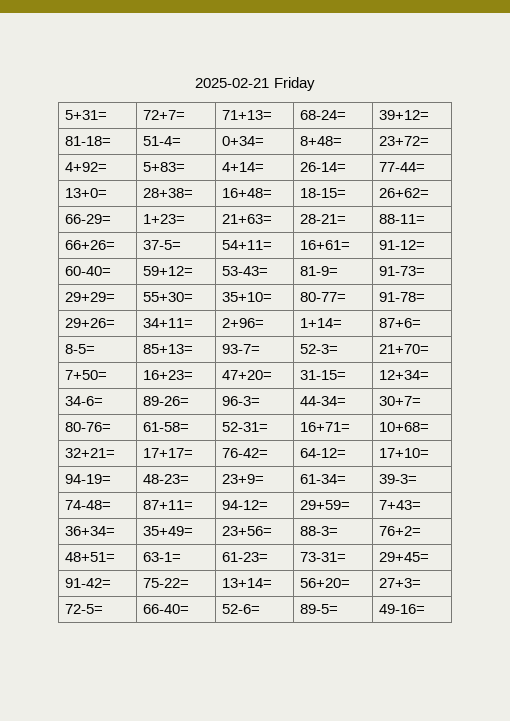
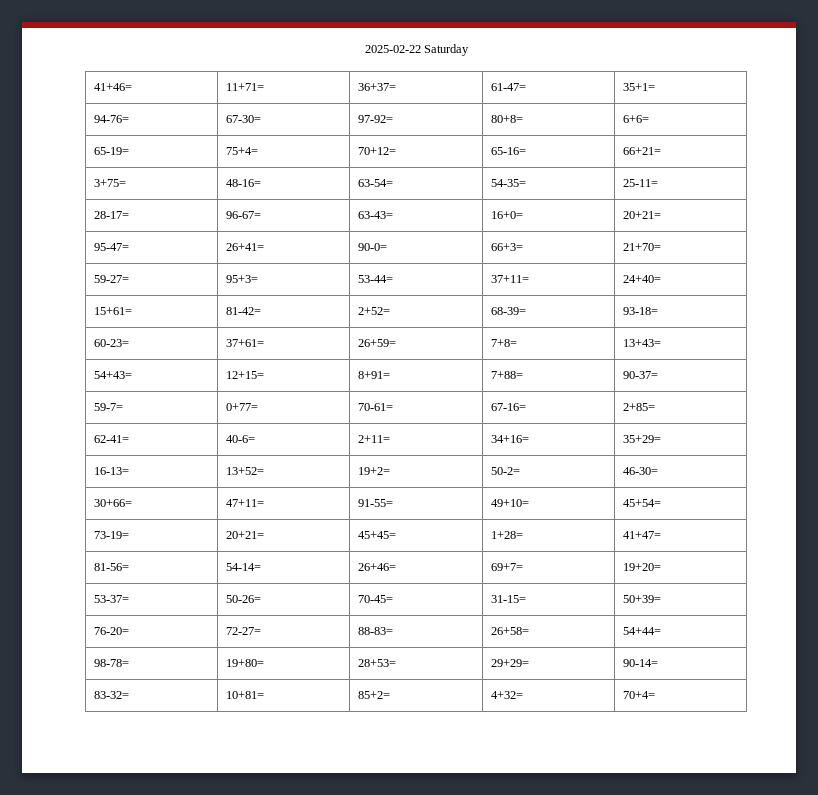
[195,77,315,91] [64,110,107,120] [142,110,185,120] [221,110,272,120] [299,110,346,120] [378,110,429,120] [64,136,111,146] [142,136,181,146] [221,136,264,146] [299,136,342,146] [378,136,429,146] [64,162,107,172] [142,162,185,172] [221,162,264,172] [299,162,346,172] [378,162,425,172] [64,188,107,198] [142,188,193,198] [221,188,272,198] [299,188,346,198] [378,188,429,198] [64,214,111,224] [142,214,185,224] [221,214,272,224] [299,214,346,224] [378,214,425,224] [64,240,115,250] [142,240,181,250] [221,240,272,250] [299,240,350,250] [378,240,425,250] [64,266,111,276] [142,266,193,276] [221,266,268,276] [299,266,338,276] [378,266,425,276] [64,292,115,302] [142,292,193,302] [221,292,272,302] [299,292,346,302] [378,292,425,302] [64,318,115,328] [142,318,193,328] [221,318,264,328] [299,318,342,328] [378,318,421,328] [64,344,95,354] [142,344,193,354] [221,344,260,354] [299,344,338,354] [378,344,429,354] [64,370,107,380] [142,370,193,380] [221,370,272,380] [299,370,346,380] [378,370,429,380] [64,396,103,406] [142,396,189,406] [221,396,260,406] [299,396,346,406] [378,396,421,406] [64,422,111,432] [142,422,189,432] [221,422,268,432] [299,422,350,432] [378,422,429,432] [64,448,115,458] [142,448,193,458] [221,448,268,458] [299,448,346,458] [378,448,429,458] [64,474,111,484] [142,474,189,484] [221,474,264,484] [299,474,346,484] [378,474,417,484] [64,500,111,510] [142,500,193,510] [221,500,268,510] [299,500,350,510] [378,500,421,510] [64,526,115,536] [142,526,193,536] [221,526,272,536] [299,526,338,536] [378,526,421,536] [64,552,115,562] [142,552,181,562] [221,552,268,562] [299,552,346,562] [378,552,429,562] [64,578,111,588] [142,578,189,588] [221,578,272,588] [299,578,350,588] [378,578,421,588] [64,604,103,614] [142,604,189,614] [221,604,260,614] [299,604,338,614] [378,604,425,614] 2025-02-21 Friday // 5+31= | 72+7= | 71+13= | 68-24= | 39+12= // 81-18= | 51-4= | 0+34= | 8+48= | 23+72= // 4+92= | 5+83= | 4+14= | 26-14= | 77-44= // 13+0= | 28+38= | 16+48= | 18-15= | 26+62= // 66-29= | 1+23= | 21+63= | 28-21= | 88-11= // 66+26= | 37-5= | 54+11= | 16+61= | 91-12= // 60-40= | 59+12= | 53-43= | 81-9= | 91-73= // 29+29= | 55+30= | 35+10= | 80-77= | 91-78= // 29+26= | 34+11= | 2+96= | 1+14= | 87+6= // 8-5= | 85+13= | 93-7= | 52-3= | 21+70= // 7+50= | 16+23= | 47+20= | 31-15= | 12+34= // 34-6= | 89-26= | 96-3= | 44-34= | 30+7= // 80-76= | 61-58= | 52-31= | 16+71= | 10+68= // 32+21= | 17+17= | 76-42= | 64-12= | 17+10= // 94-19= | 48-23= | 23+9= | 61-34= | 39-3= // 74-48= | 87+11= | 94-12= | 29+59= | 7+43= // 36+34= | 35+49= | 23+56= | 88-3= | 76+2= // 48+51= | 63-1= | 61-23= | 73-31= | 29+45= // 91-42= | 75-22= | 13+14= | 56+20= | 27+3= // 72-5= | 66-40= | 52-6= | 89-5= | 49-16= -> [364,44,470,56] [93,83,132,91] [225,83,264,91] [357,83,396,91] [490,83,526,91] [622,83,655,91] [93,115,129,123] [225,115,261,123] [357,115,393,123] [490,115,523,123] [622,115,649,123] [93,147,129,155] [225,147,258,155] [357,147,396,155] [490,147,526,155] [622,147,661,155] [93,179,126,187] [225,179,261,187] [357,179,393,187] [490,179,526,187] [622,179,658,187] [93,211,129,219] [225,211,261,219] [357,211,393,219] [490,211,523,219] [622,211,661,219] [93,243,129,251] [225,243,264,251] [357,243,387,251] [490,243,523,251] [622,243,661,251] [93,275,129,283] [225,275,258,283] [357,275,393,283] [490,275,529,283] [622,275,661,283] [93,307,132,315] [225,307,261,315] [357,307,390,315] [490,307,526,315] [622,307,658,315] [93,339,129,347] [225,339,264,347] [357,339,396,347] [490,339,517,347] [622,339,661,347] [93,371,132,379] [225,371,264,379] [357,371,390,379] [490,371,523,379] [622,371,658,379] [93,403,123,411] [225,403,258,411] [357,403,393,411] [490,403,526,411] [622,403,655,411] [93,435,129,443] [225,435,255,443] [357,435,390,443] [490,435,529,443] [622,435,661,443] [93,467,129,475] [225,467,264,475] [357,467,390,475] [490,467,520,475] [622,467,658,475] [93,499,132,507] [225,499,264,507] [357,499,393,507] [490,499,529,507] [622,499,661,507] [93,531,129,539] [225,531,264,539] [357,531,396,539] [490,531,523,539] [622,531,661,539] [93,563,129,571] [225,563,261,571] [357,563,396,571] [490,563,523,571] [622,563,661,571] [93,595,129,603] [225,595,261,603] [357,595,393,603] [490,595,526,603] [622,595,661,603] [93,627,129,635] [225,627,261,635] [357,627,393,635] [490,627,529,635] [622,627,661,635] [93,659,129,667] [225,659,264,667] [357,659,396,667] [490,659,529,667] [622,659,658,667] [93,691,129,699] [225,691,264,699] [357,691,390,699] [490,691,523,699] [622,691,655,699] 2025-02-22 Saturday // 41+46= | 11+71= | 36+37= | 61-47= | 35+1= // 94-76= | 67-30= | 97-92= | 80+8= | 6+6= // 65-19= | 75+4= | 70+12= | 65-16= | 66+21= // 3+75= | 48-16= | 63-54= | 54-35= | 25-11= // 28-17= | 96-67= | 63-43= | 16+0= | 20+21= // 95-47= | 26+41= | 90-0= | 66+3= | 21+70= // 59-27= | 95+3= | 53-44= | 37+11= | 24+40= // 15+61= | 81-42= | 2+52= | 68-39= | 93-18= // 60-23= | 37+61= | 26+59= | 7+8= | 13+43= // 54+43= | 12+15= | 8+91= | 7+88= | 90-37= // 59-7= | 0+77= | 70-61= | 67-16= | 2+85= // 62-41= | 40-6= | 2+11= | 34+16= | 35+29= // 16-13= | 13+52= | 19+2= | 50-2= | 46-30= // 30+66= | 47+11= | 91-55= | 49+10= | 45+54= // 73-19= | 20+21= | 45+45= | 1+28= | 41+47= // 81-56= | 54-14= | 26+46= | 69+7= | 19+20= // 53-37= | 50-26= | 70-45= | 31-15= | 50+39= // 76-20= | 72-27= | 88-83= | 26+58= | 54+44= // 98-78= | 19+80= | 28+53= | 29+29= | 90-14= // 83-32= | 10+81= | 85+2= | 4+32= | 70+4=

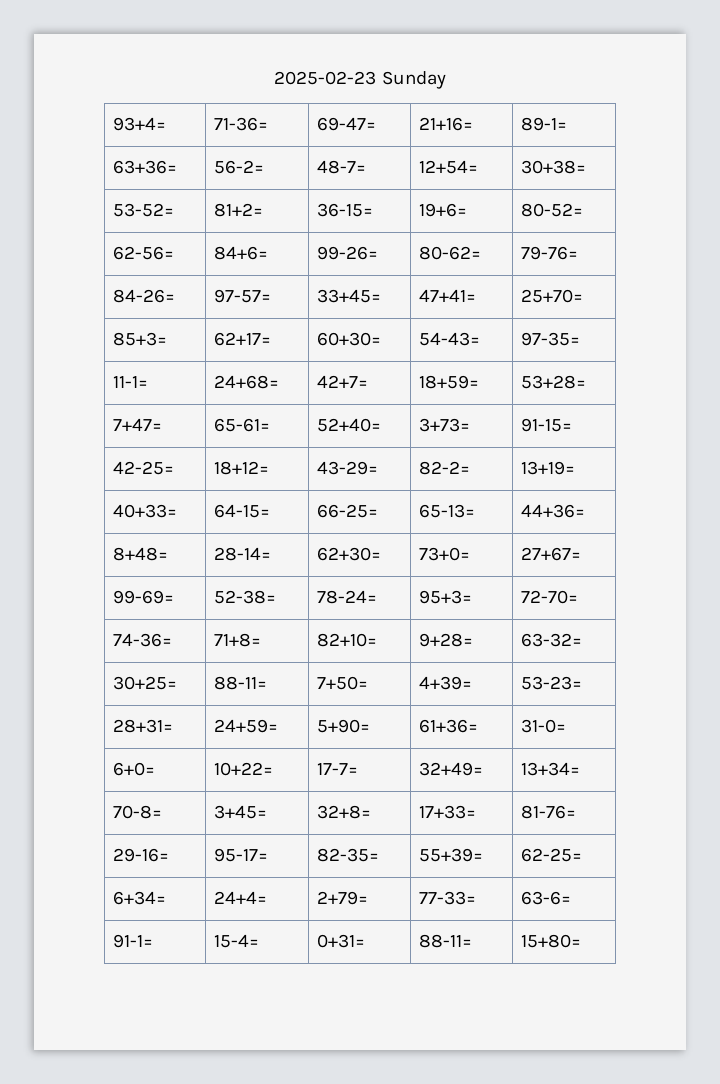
[364,44,470,56] [93,83,132,91] [225,83,264,91] [357,83,396,91] [490,83,526,91] [622,83,655,91] [93,115,129,123] [225,115,261,123] [357,115,393,123] [490,115,523,123] [622,115,649,123] [93,147,129,155] [225,147,258,155] [357,147,396,155] [490,147,526,155] [622,147,661,155] [93,179,126,187] [225,179,261,187] [357,179,393,187] [490,179,526,187] [622,179,658,187] [93,211,129,219] [225,211,261,219] [357,211,393,219] [490,211,523,219] [622,211,661,219] [93,243,129,251] [225,243,264,251] [357,243,387,251] [490,243,523,251] [622,243,661,251] [93,275,129,283] [225,275,258,283] [357,275,393,283] [490,275,529,283] [622,275,661,283] [93,307,132,315] [225,307,261,315] [357,307,390,315] [490,307,526,315] [622,307,658,315] [93,339,129,347] [225,339,264,347] [357,339,396,347] [490,339,517,347] [622,339,661,347] [93,371,132,379] [225,371,264,379] [357,371,390,379] [490,371,523,379] [622,371,658,379] [93,403,123,411] [225,403,258,411] [357,403,393,411] [490,403,526,411] [622,403,655,411] [93,435,129,443] [225,435,255,443] [357,435,390,443] [490,435,529,443] [622,435,661,443] [93,467,129,475] [225,467,264,475] [357,467,390,475] [490,467,520,475] [622,467,658,475] [93,499,132,507] [225,499,264,507] [357,499,393,507] [490,499,529,507] [622,499,661,507] [93,531,129,539] [225,531,264,539] [357,531,396,539] [490,531,523,539] [622,531,661,539] [93,563,129,571] [225,563,261,571] [357,563,396,571] [490,563,523,571] [622,563,661,571] [93,595,129,603] [225,595,261,603] [357,595,393,603] [490,595,526,603] [622,595,661,603] [93,627,129,635] [225,627,261,635] [357,627,393,635] [490,627,529,635] [622,627,661,635] [93,659,129,667] [225,659,264,667] [357,659,396,667] [490,659,529,667] [622,659,658,667] [93,691,129,699] [225,691,264,699] [357,691,390,699] [490,691,523,699] [622,691,655,699] 2025-02-22 Saturday // 41+46= | 11+71= | 36+37= | 61-47= | 35+1= // 94-76= | 67-30= | 97-92= | 80+8= | 6+6= // 65-19= | 75+4= | 70+12= | 65-16= | 66+21= // 3+75= | 48-16= | 63-54= | 54-35= | 25-11= // 28-17= | 96-67= | 63-43= | 16+0= | 20+21= // 95-47= | 26+41= | 90-0= | 66+3= | 21+70= // 59-27= | 95+3= | 53-44= | 37+11= | 24+40= // 15+61= | 81-42= | 2+52= | 68-39= | 93-18= // 60-23= | 37+61= | 26+59= | 7+8= | 13+43= // 54+43= | 12+15= | 8+91= | 7+88= | 90-37= // 59-7= | 0+77= | 70-61= | 67-16= | 2+85= // 62-41= | 40-6= | 2+11= | 34+16= | 35+29= // 16-13= | 13+52= | 19+2= | 50-2= | 46-30= // 30+66= | 47+11= | 91-55= | 49+10= | 45+54= // 73-19= | 20+21= | 45+45= | 1+28= | 41+47= // 81-56= | 54-14= | 26+46= | 69+7= | 19+20= // 53-37= | 50-26= | 70-45= | 31-15= | 50+39= // 76-20= | 72-27= | 88-83= | 26+58= | 54+44= // 98-78= | 19+80= | 28+53= | 29+29= | 90-14= // 83-32= | 10+81= | 85+2= | 4+32= | 70+4= -> [274,71,446,89] [112,117,166,131] [213,117,268,131] [316,117,376,131] [418,117,473,131] [520,117,567,131] [112,160,177,174] [213,160,264,174] [316,160,366,174] [418,160,478,174] [520,160,586,174] [112,203,174,217] [213,203,263,217] [316,203,373,217] [418,203,467,217] [520,203,583,217] [112,246,174,260] [213,246,268,260] [316,246,378,260] [418,246,481,260] [520,246,578,260] [112,289,175,303] [213,289,271,303] [316,289,381,303] [418,289,476,302] [520,289,583,303] [112,332,167,346] [213,332,271,346] [316,332,381,346] [418,332,480,346] [520,332,580,346] [112,376,148,388] [213,375,279,389] [316,375,368,388] [418,375,479,389] [520,375,586,389] [112,418,162,431] [213,418,270,432] [316,418,381,432] [418,418,470,432] [520,418,572,432] [112,461,174,475] [213,461,269,475] [316,461,378,475] [418,461,470,475] [520,461,575,475] [112,504,177,518] [213,504,270,518] [316,504,378,518] [418,504,475,518] [520,504,585,518] [112,547,168,561] [213,547,271,561] [316,547,381,561] [418,547,470,561] [520,547,581,561] [112,590,174,604] [213,590,276,604] [316,590,377,604] [418,590,472,604] [520,590,578,604] [112,633,172,647] [213,633,261,647] [316,633,377,647] [418,633,473,647] [520,633,582,647] [112,676,177,690] [213,676,267,690] [316,676,368,690] [418,676,472,690] [520,676,582,690] [112,719,173,733] [213,719,278,733] [316,719,370,733] [418,719,478,733] [520,719,566,733] [112,762,155,776] [213,762,273,776] [316,763,358,775] [418,762,483,776] [520,762,580,776] [112,805,162,819] [213,805,267,819] [316,805,371,819] [418,805,476,819] [520,805,576,819] [112,848,169,862] [213,848,268,862] [316,848,379,862] [418,848,483,862] [520,848,582,862] [112,891,166,905] [213,891,267,904] [316,891,368,905] [418,891,476,905] [520,891,571,905] [112,934,153,948] [213,934,259,948] [316,934,365,948] [418,934,472,948] [520,934,581,948] 2025-02-23 Sunday // 93+4= | 71-36= | 69-47= | 21+16= | 89-1= // 63+36= | 56-2= | 48-7= | 12+54= | 30+38= // 53-52= | 81+2= | 36-15= | 19+6= | 80-52= // 62-56= | 84+6= | 99-26= | 80-62= | 79-76= // 84-26= | 97-57= | 33+45= | 47+41= | 25+70= // 85+3= | 62+17= | 60+30= | 54-43= | 97-35= // 11-1= | 24+68= | 42+7= | 18+59= | 53+28= // 7+47= | 65-61= | 52+40= | 3+73= | 91-15= // 42-25= | 18+12= | 43-29= | 82-2= | 13+19= // 40+33= | 64-15= | 66-25= | 65-13= | 44+36= // 8+48= | 28-14= | 62+30= | 73+0= | 27+67= // 99-69= | 52-38= | 78-24= | 95+3= | 72-70= // 74-36= | 71+8= | 82+10= | 9+28= | 63-32= // 30+25= | 88-11= | 7+50= | 4+39= | 53-23= // 28+31= | 24+59= | 5+90= | 61+36= | 31-0= // 6+0= | 10+22= | 17-7= | 32+49= | 13+34= // 70-8= | 3+45= | 32+8= | 17+33= | 81-76= // 29-16= | 95-17= | 82-35= | 55+39= | 62-25= // 6+34= | 24+4= | 2+79= | 77-33= | 63-6= // 91-1= | 15-4= | 0+31= | 88-11= | 15+80=

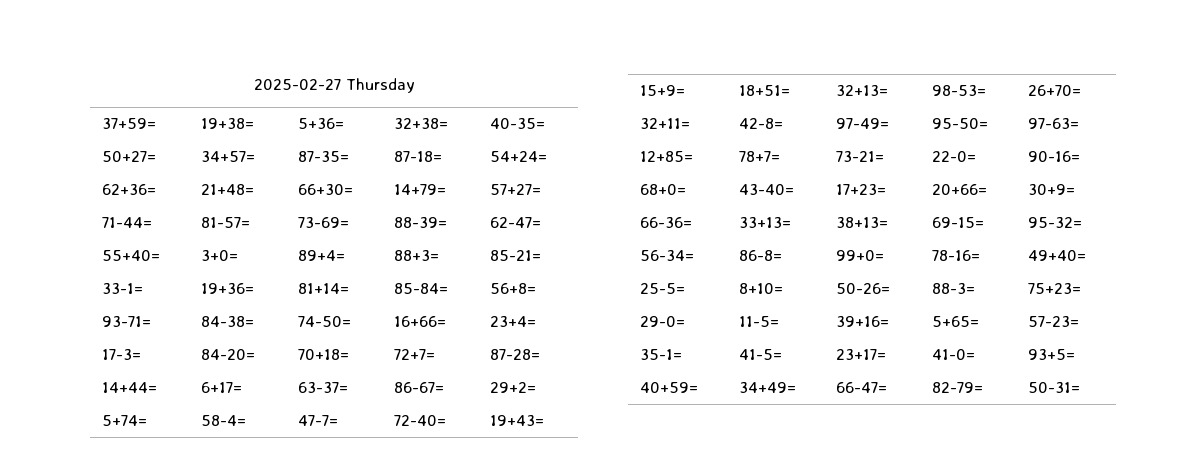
[274,71,446,89] [112,117,166,131] [213,117,268,131] [316,117,376,131] [418,117,473,131] [520,117,567,131] [112,160,177,174] [213,160,264,174] [316,160,366,174] [418,160,478,174] [520,160,586,174] [112,203,174,217] [213,203,263,217] [316,203,373,217] [418,203,467,217] [520,203,583,217] [112,246,174,260] [213,246,268,260] [316,246,378,260] [418,246,481,260] [520,246,578,260] [112,289,175,303] [213,289,271,303] [316,289,381,303] [418,289,476,302] [520,289,583,303] [112,332,167,346] [213,332,271,346] [316,332,381,346] [418,332,480,346] [520,332,580,346] [112,376,148,388] [213,375,279,389] [316,375,368,388] [418,375,479,389] [520,375,586,389] [112,418,162,431] [213,418,270,432] [316,418,381,432] [418,418,470,432] [520,418,572,432] [112,461,174,475] [213,461,269,475] [316,461,378,475] [418,461,470,475] [520,461,575,475] [112,504,177,518] [213,504,270,518] [316,504,378,518] [418,504,475,518] [520,504,585,518] [112,547,168,561] [213,547,271,561] [316,547,381,561] [418,547,470,561] [520,547,581,561] [112,590,174,604] [213,590,276,604] [316,590,377,604] [418,590,472,604] [520,590,578,604] [112,633,172,647] [213,633,261,647] [316,633,377,647] [418,633,473,647] [520,633,582,647] [112,676,177,690] [213,676,267,690] [316,676,368,690] [418,676,472,690] [520,676,582,690] [112,719,173,733] [213,719,278,733] [316,719,370,733] [418,719,478,733] [520,719,566,733] [112,762,155,776] [213,762,273,776] [316,763,358,775] [418,762,483,776] [520,762,580,776] [112,805,162,819] [213,805,267,819] [316,805,371,819] [418,805,476,819] [520,805,576,819] [112,848,169,862] [213,848,268,862] [316,848,379,862] [418,848,483,862] [520,848,582,862] [112,891,166,905] [213,891,267,904] [316,891,368,905] [418,891,476,905] [520,891,571,905] [112,934,153,948] [213,934,259,948] [316,934,365,948] [418,934,472,948] [520,934,581,948] 2025-02-23 Sunday // 93+4= | 71-36= | 69-47= | 21+16= | 89-1= // 63+36= | 56-2= | 48-7= | 12+54= | 30+38= // 53-52= | 81+2= | 36-15= | 19+6= | 80-52= // 62-56= | 84+6= | 99-26= | 80-62= | 79-76= // 84-26= | 97-57= | 33+45= | 47+41= | 25+70= // 85+3= | 62+17= | 60+30= | 54-43= | 97-35= // 11-1= | 24+68= | 42+7= | 18+59= | 53+28= // 7+47= | 65-61= | 52+40= | 3+73= | 91-15= // 42-25= | 18+12= | 43-29= | 82-2= | 13+19= // 40+33= | 64-15= | 66-25= | 65-13= | 44+36= // 8+48= | 28-14= | 62+30= | 73+0= | 27+67= // 99-69= | 52-38= | 78-24= | 95+3= | 72-70= // 74-36= | 71+8= | 82+10= | 9+28= | 63-32= // 30+25= | 88-11= | 7+50= | 4+39= | 53-23= // 28+31= | 24+59= | 5+90= | 61+36= | 31-0= // 6+0= | 10+22= | 17-7= | 32+49= | 13+34= // 70-8= | 3+45= | 32+8= | 17+33= | 81-76= // 29-16= | 95-17= | 82-35= | 55+39= | 62-25= // 6+34= | 24+4= | 2+79= | 77-33= | 63-6= // 91-1= | 15-4= | 0+31= | 88-11= | 15+80= -> [254,78,415,93] [102,118,157,129] [201,118,255,129] [298,118,345,129] [394,118,449,129] [490,118,546,129] [102,151,157,162] [201,151,256,162] [298,151,350,162] [394,151,443,162] [490,151,548,162] [102,184,157,195] [201,184,255,195] [298,184,354,195] [394,184,447,195] [490,184,542,195] [102,217,153,228] [201,217,251,228] [298,217,350,228] [394,217,448,228] [490,217,542,228] [102,250,161,261] [201,250,239,261] [298,250,346,261] [394,250,440,261] [490,250,542,261] [102,283,144,294] [201,283,255,294] [298,283,350,294] [394,283,449,294] [490,283,537,294] [102,316,152,327] [201,316,255,327] [298,316,352,327] [394,316,447,327] [490,316,537,327] [102,349,142,360] [201,349,256,360] [298,349,350,360] [394,349,436,360] [490,349,541,360] [102,382,158,393] [201,382,243,393] [298,382,349,393] [394,382,445,393] [490,382,537,393] [102,415,148,426] [201,415,247,426] [298,415,339,426] [394,415,447,426] [490,415,545,426] [640,85,686,96] [739,85,791,96] [836,85,889,96] [932,85,987,96] [1028,85,1082,96] [640,118,691,129] [739,118,784,129] [836,118,890,129] [932,118,989,129] [1028,118,1080,129] [640,151,694,162] [739,151,781,162] [836,151,885,162] [932,151,977,162] [1028,151,1081,162] [640,184,687,195] [739,184,795,195] [836,184,887,195] [932,184,988,195] [1028,184,1076,195] [640,217,693,228] [739,217,792,228] [836,217,889,228] [932,217,985,228] [1028,217,1083,228] [640,250,695,261] [739,250,783,261] [836,250,885,261] [932,250,981,261] [1028,250,1087,261] [640,283,686,294] [739,283,784,294] [836,283,891,294] [932,283,976,294] [1028,283,1082,294] [640,316,686,327] [739,316,780,327] [836,316,890,327] [932,316,980,327] [1028,316,1080,327] [640,349,683,360] [739,349,783,360] [836,349,887,360] [932,349,976,360] [1028,349,1076,360] [640,382,699,393] [739,382,797,393] [836,382,888,393] [932,382,984,393] [1028,382,1081,393] 2025-02-27 Thursday // 37+59= | 19+38= | 5+36= | 32+38= | 40-35= // 50+27= | 34+57= | 87-35= | 87-18= | 54+24= // 62+36= | 21+48= | 66+30= | 14+79= | 57+27= // 71-44= | 81-57= | 73-69= | 88-39= | 62-47= // 55+40= | 3+0= | 89+4= | 88+3= | 85-21= // 33-1= | 19+36= | 81+14= | 85-84= | 56+8= // 93-71= | 84-38= | 74-50= | 16+66= | 23+4= // 17-3= | 84-20= | 70+18= | 72+7= | 87-28= // 14+44= | 6+17= | 63-37= | 86-67= | 29+2= // 5+74= | 58-4= | 47-7= | 72-40= | 19+43= // 15+9= | 18+51= | 32+13= | 98-53= | 26+70= // 32+11= | 42-8= | 97-49= | 95-50= | 97-63= // 12+85= | 78+7= | 73-21= | 22-0= | 90-16= // 68+0= | 43-40= | 17+23= | 20+66= | 30+9= // 66-36= | 33+13= | 38+13= | 69-15= | 95-32= // 56-34= | 86-8= | 99+0= | 78-16= | 49+40= // 25-5= | 8+10= | 50-26= | 88-3= | 75+23= // 29-0= | 11-5= | 39+16= | 5+65= | 57-23= // 35-1= | 41-5= | 23+17= | 41-0= | 93+5= // 40+59= | 34+49= | 66-47= | 82-79= | 50-31=

